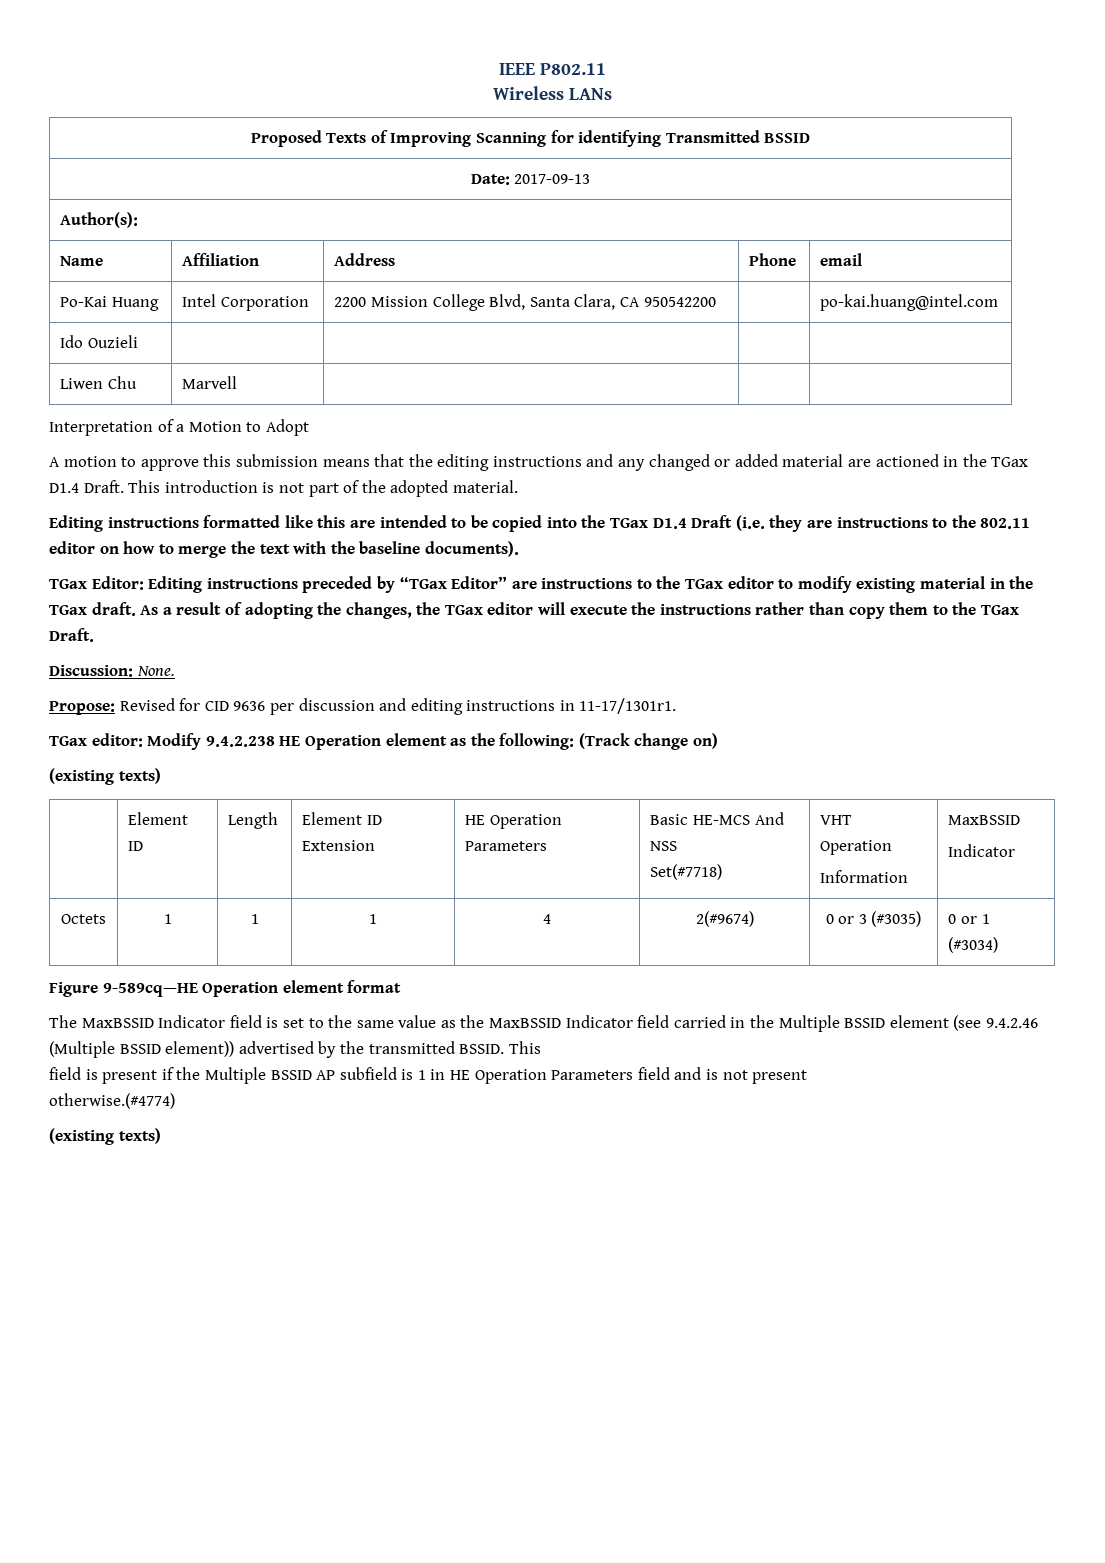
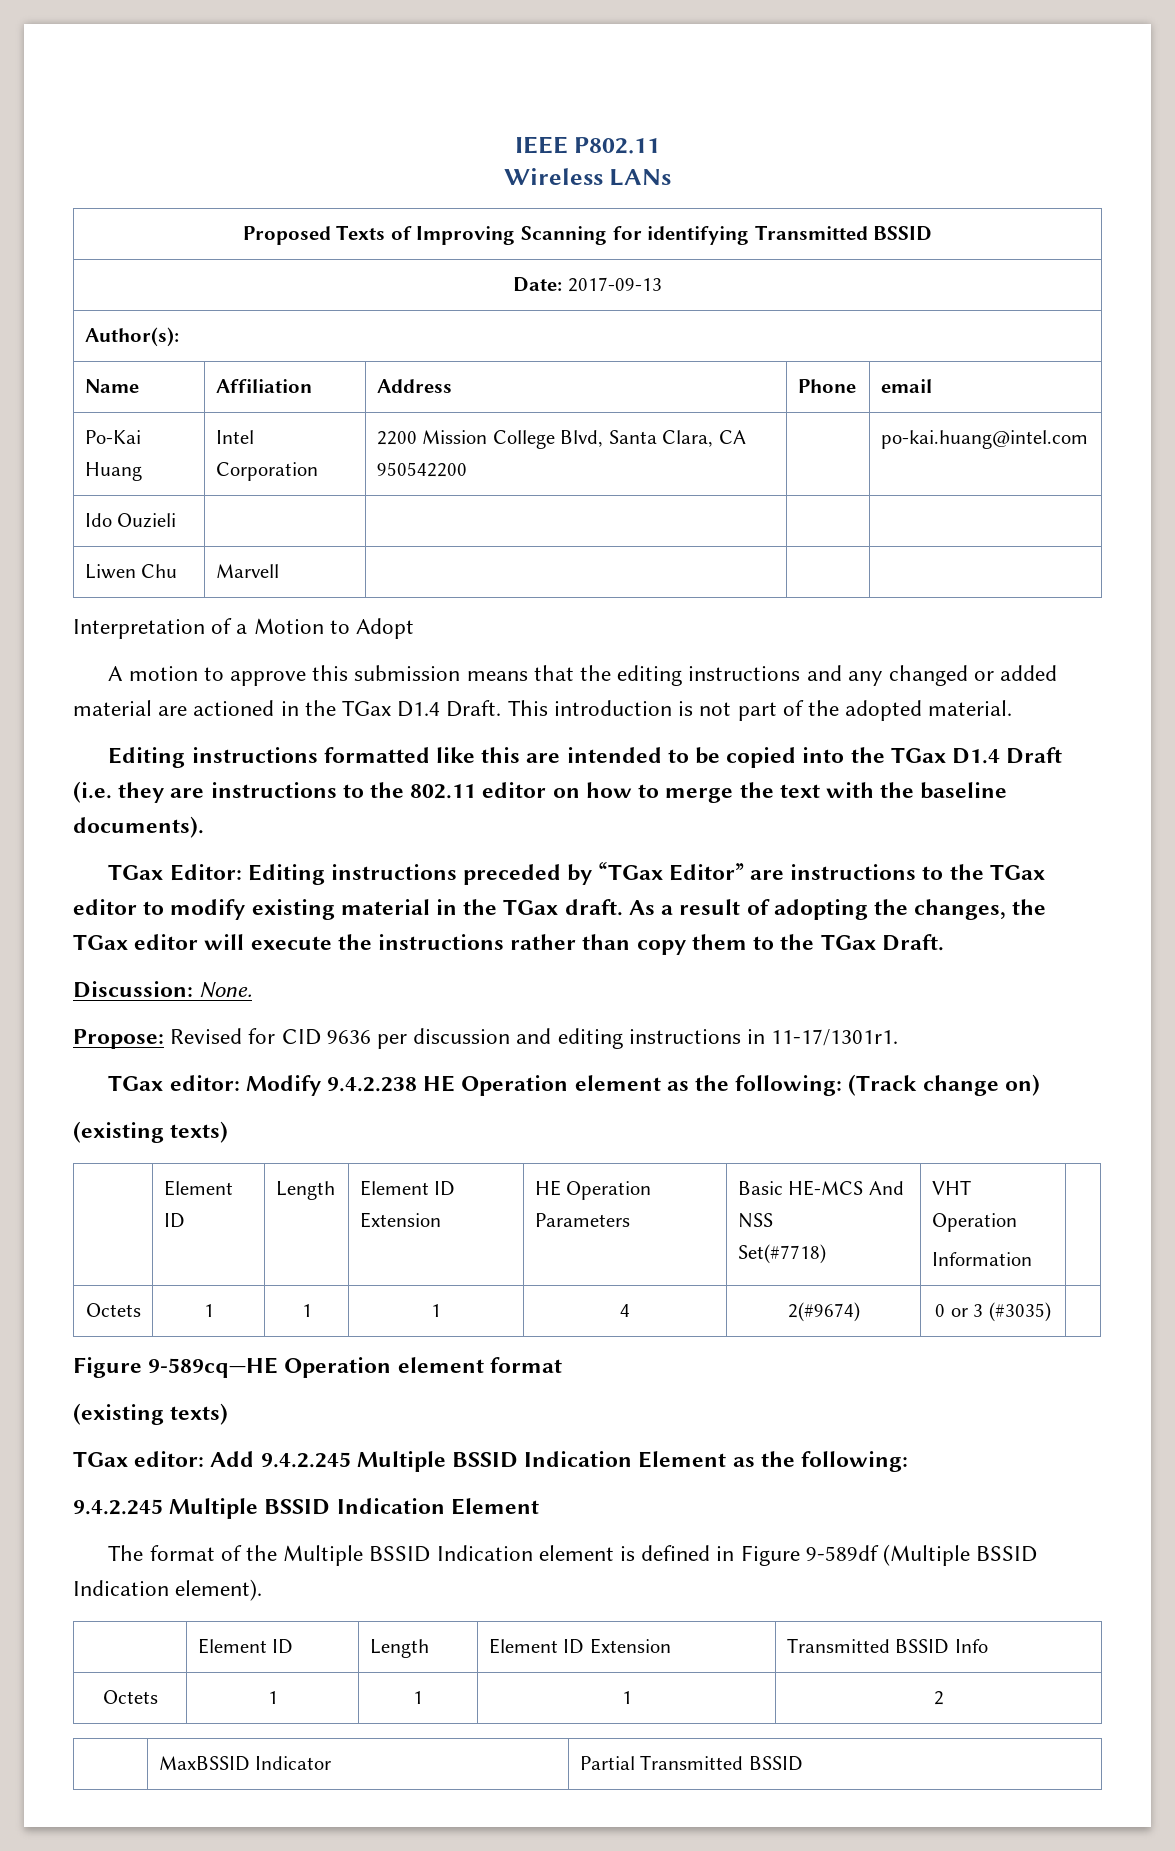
[948,815,1021,825] [948,844,1016,857] MaxBSSID // Indicator -> (1032, 1259) none
[948,914,990,924] [948,937,999,953] 0 or 1 (#3034) -> (1051, 1312) none
[49,1015,1038,1032] [49,1041,541,1058] [49,1067,808,1084] [49,1093,175,1109] [49,1128,161,1145] The MaxBSSID Indicator field is set to the same value as the MaxBSSID Indicator field carried in the Multiple BSSID element (see 9.4.2.46 (Multiple BSSID element)) advertised by the transmitted BSSID. This // field is present if the Multiple BSSID AP subfield is 1 in HE Operation Parameters field and is not present // otherwise.(#4774) // (existing texts) -> [73,1403,229,1425] [73,1451,909,1472] [73,1498,539,1519] [108,1544,1038,1566] [73,1579,263,1601] [197,1638,294,1654] [369,1639,429,1658] [488,1638,671,1654] [786,1638,988,1654] [102,1690,158,1704] [267,1691,278,1704] [413,1691,423,1704] [621,1691,632,1704] [933,1691,944,1705] [158,1756,332,1771] [579,1755,803,1771] (existing texts) // TGax editor: Add 9.4.2.245 Multiple BSSID Indication Element as the following: // 9.4.2.245 Multiple BSSID Indication Element // The format of the Multiple BSSID Indication element is defined in Figure 9-589df (Multiple BSSID Indication element). // | Element ID | Length | Element ID Extension | Transmitted BSSID Info // Octets | 1 | 1 | 1 | 2 // | MaxBSSID Indicator | Partial Transmitted BSSID

